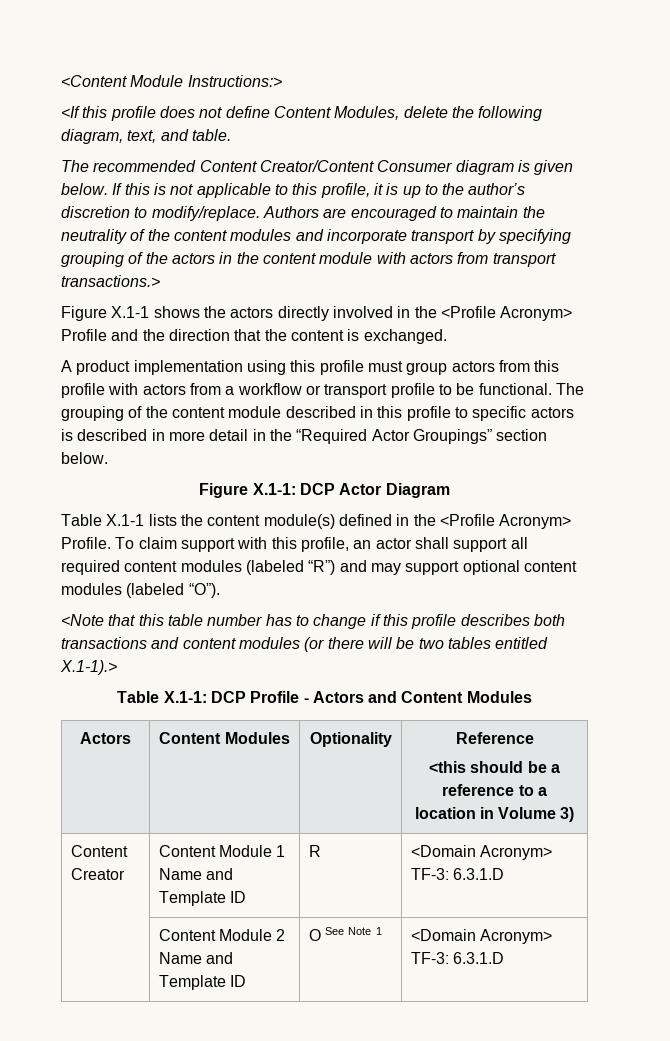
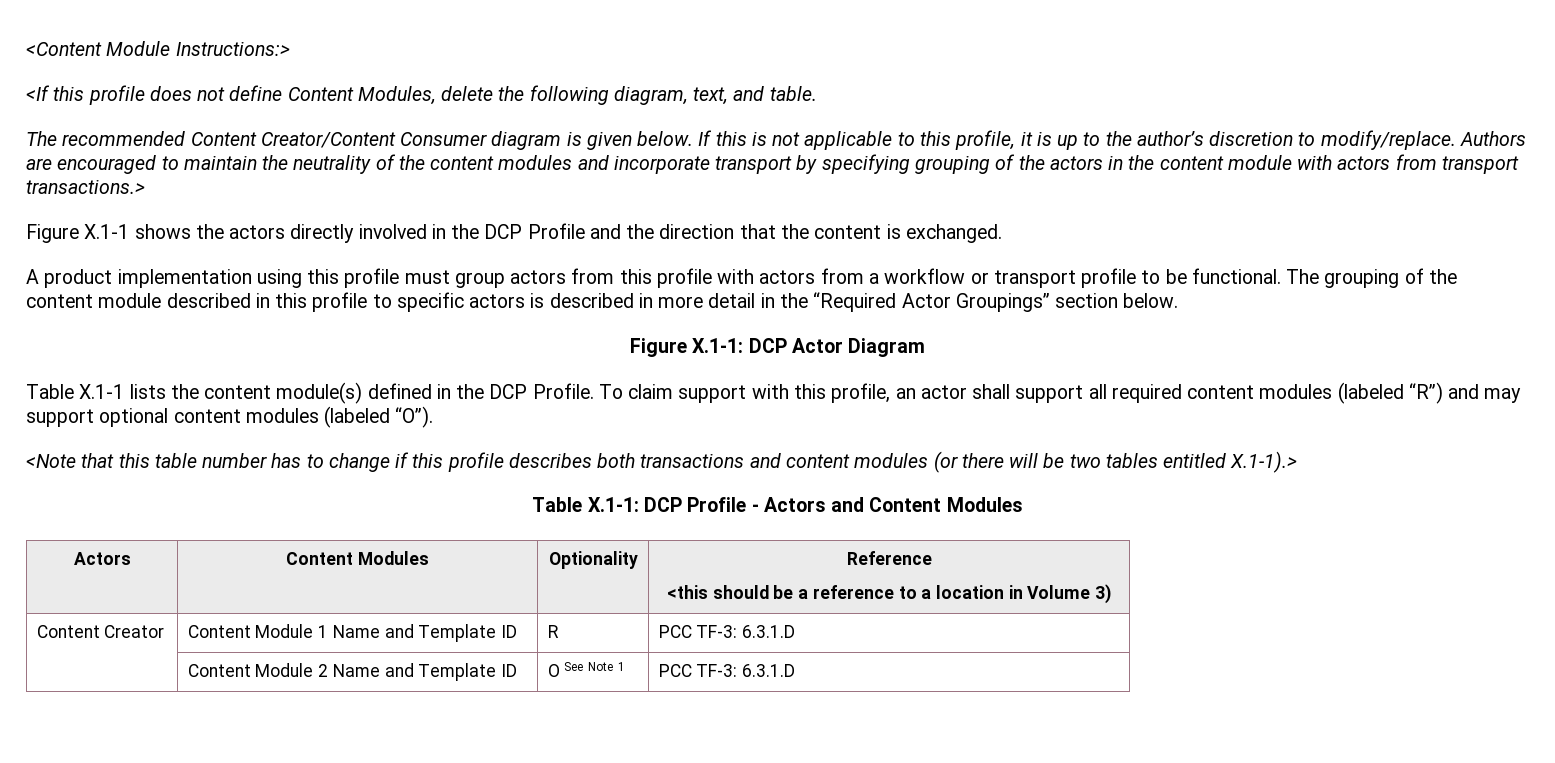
[440,306,573,321] <Profile Acronym> -> [484,224,523,239] DCP
[439,514,572,529] <Profile Acronym> -> [489,384,528,399] DCP
[410,845,552,860] <Domain Acronym> -> [658,625,692,638] PCC
[410,929,552,944] <Domain Acronym> -> [658,664,692,677] PCC

